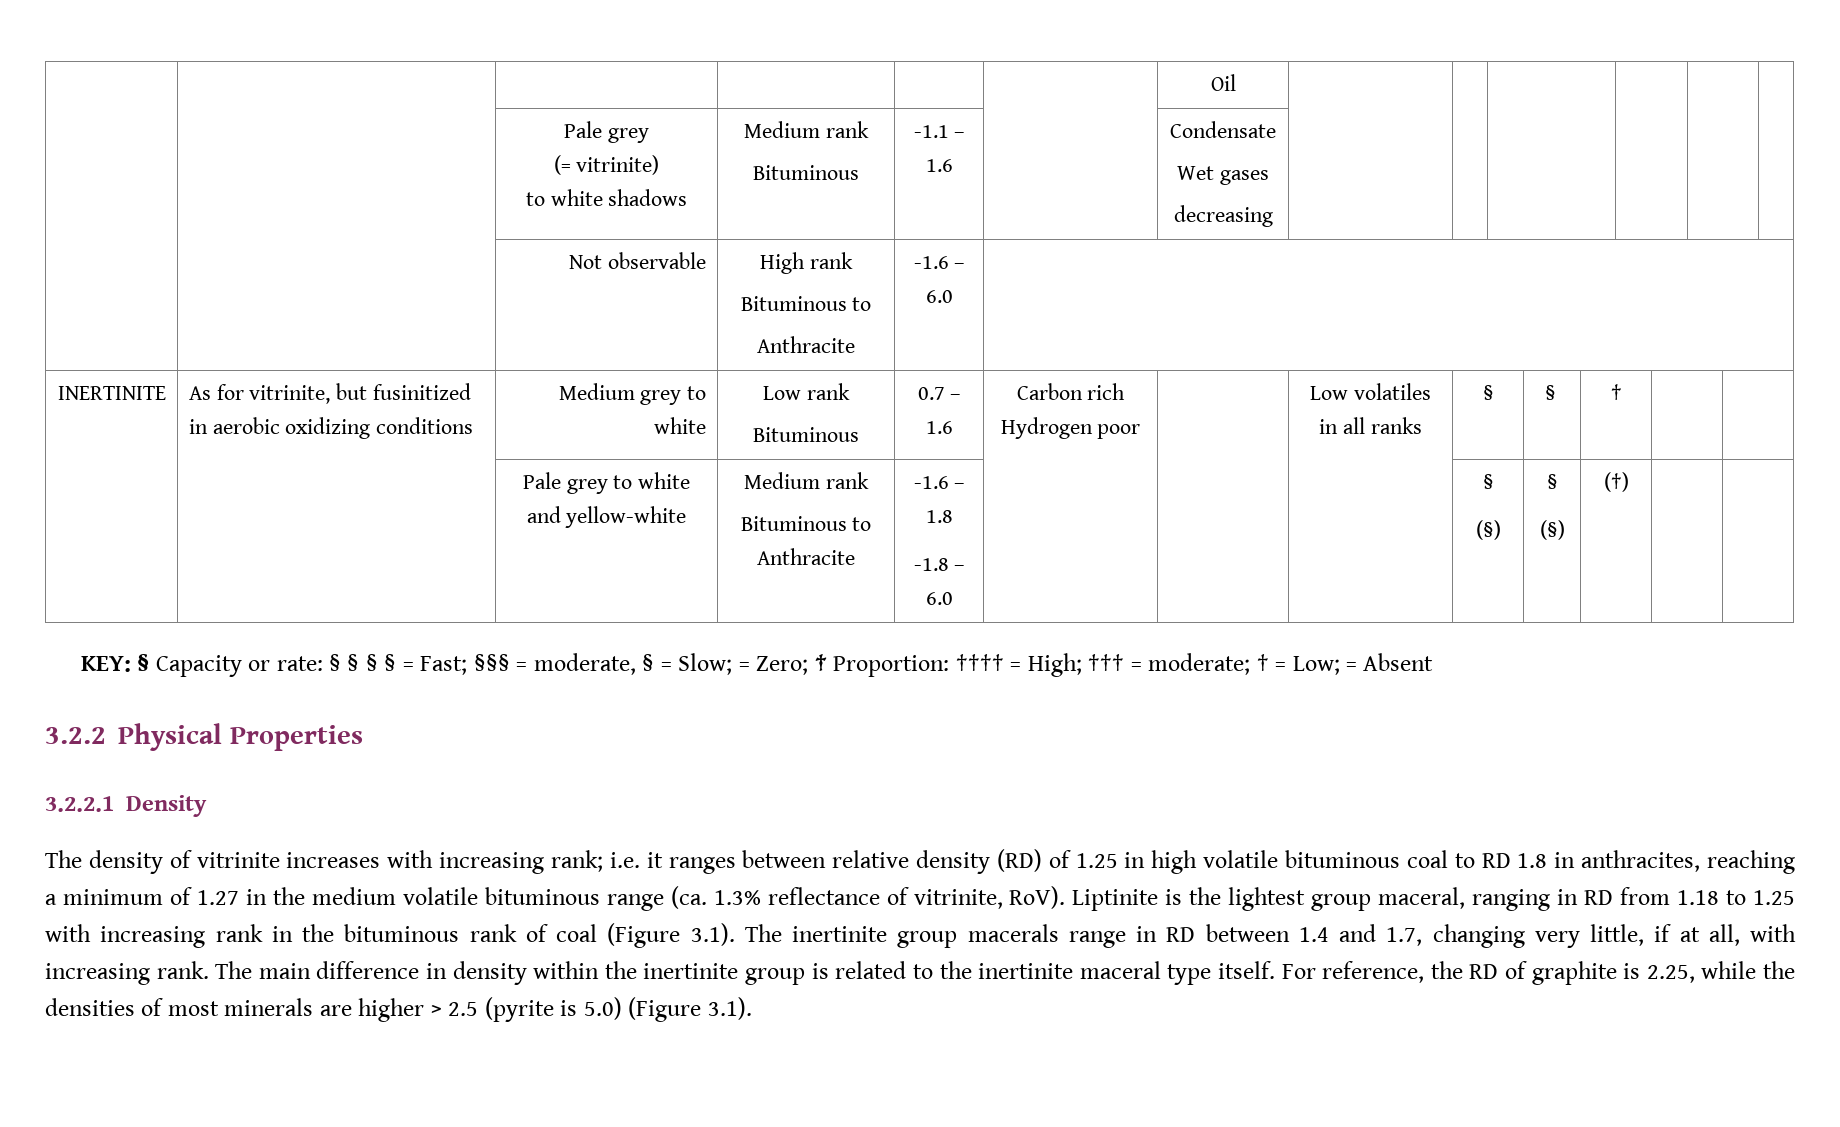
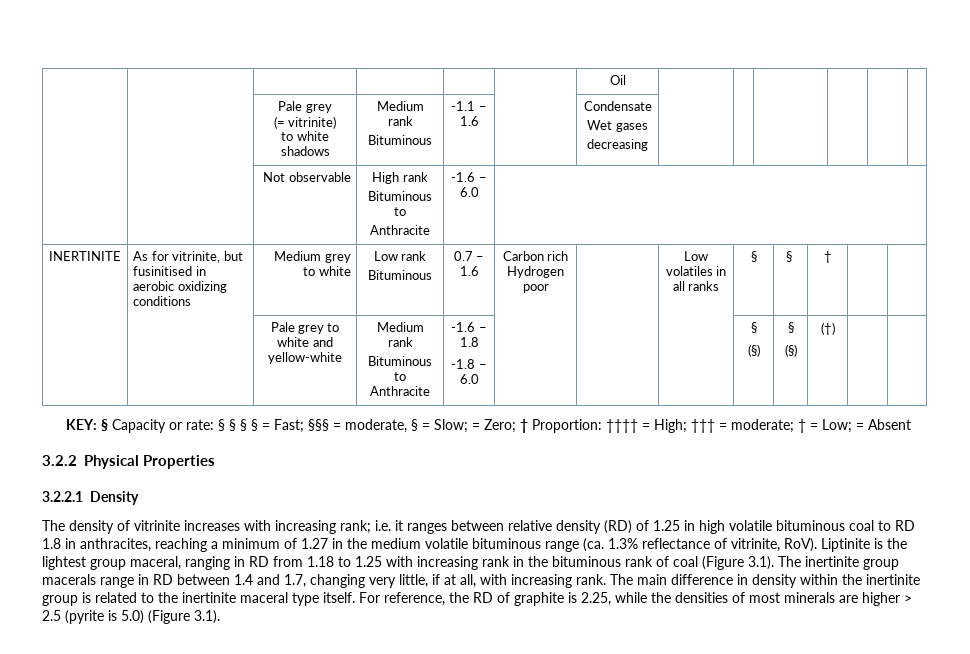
[373,383,472,400] fusinitized -> [133,266,193,276] fusinitised

